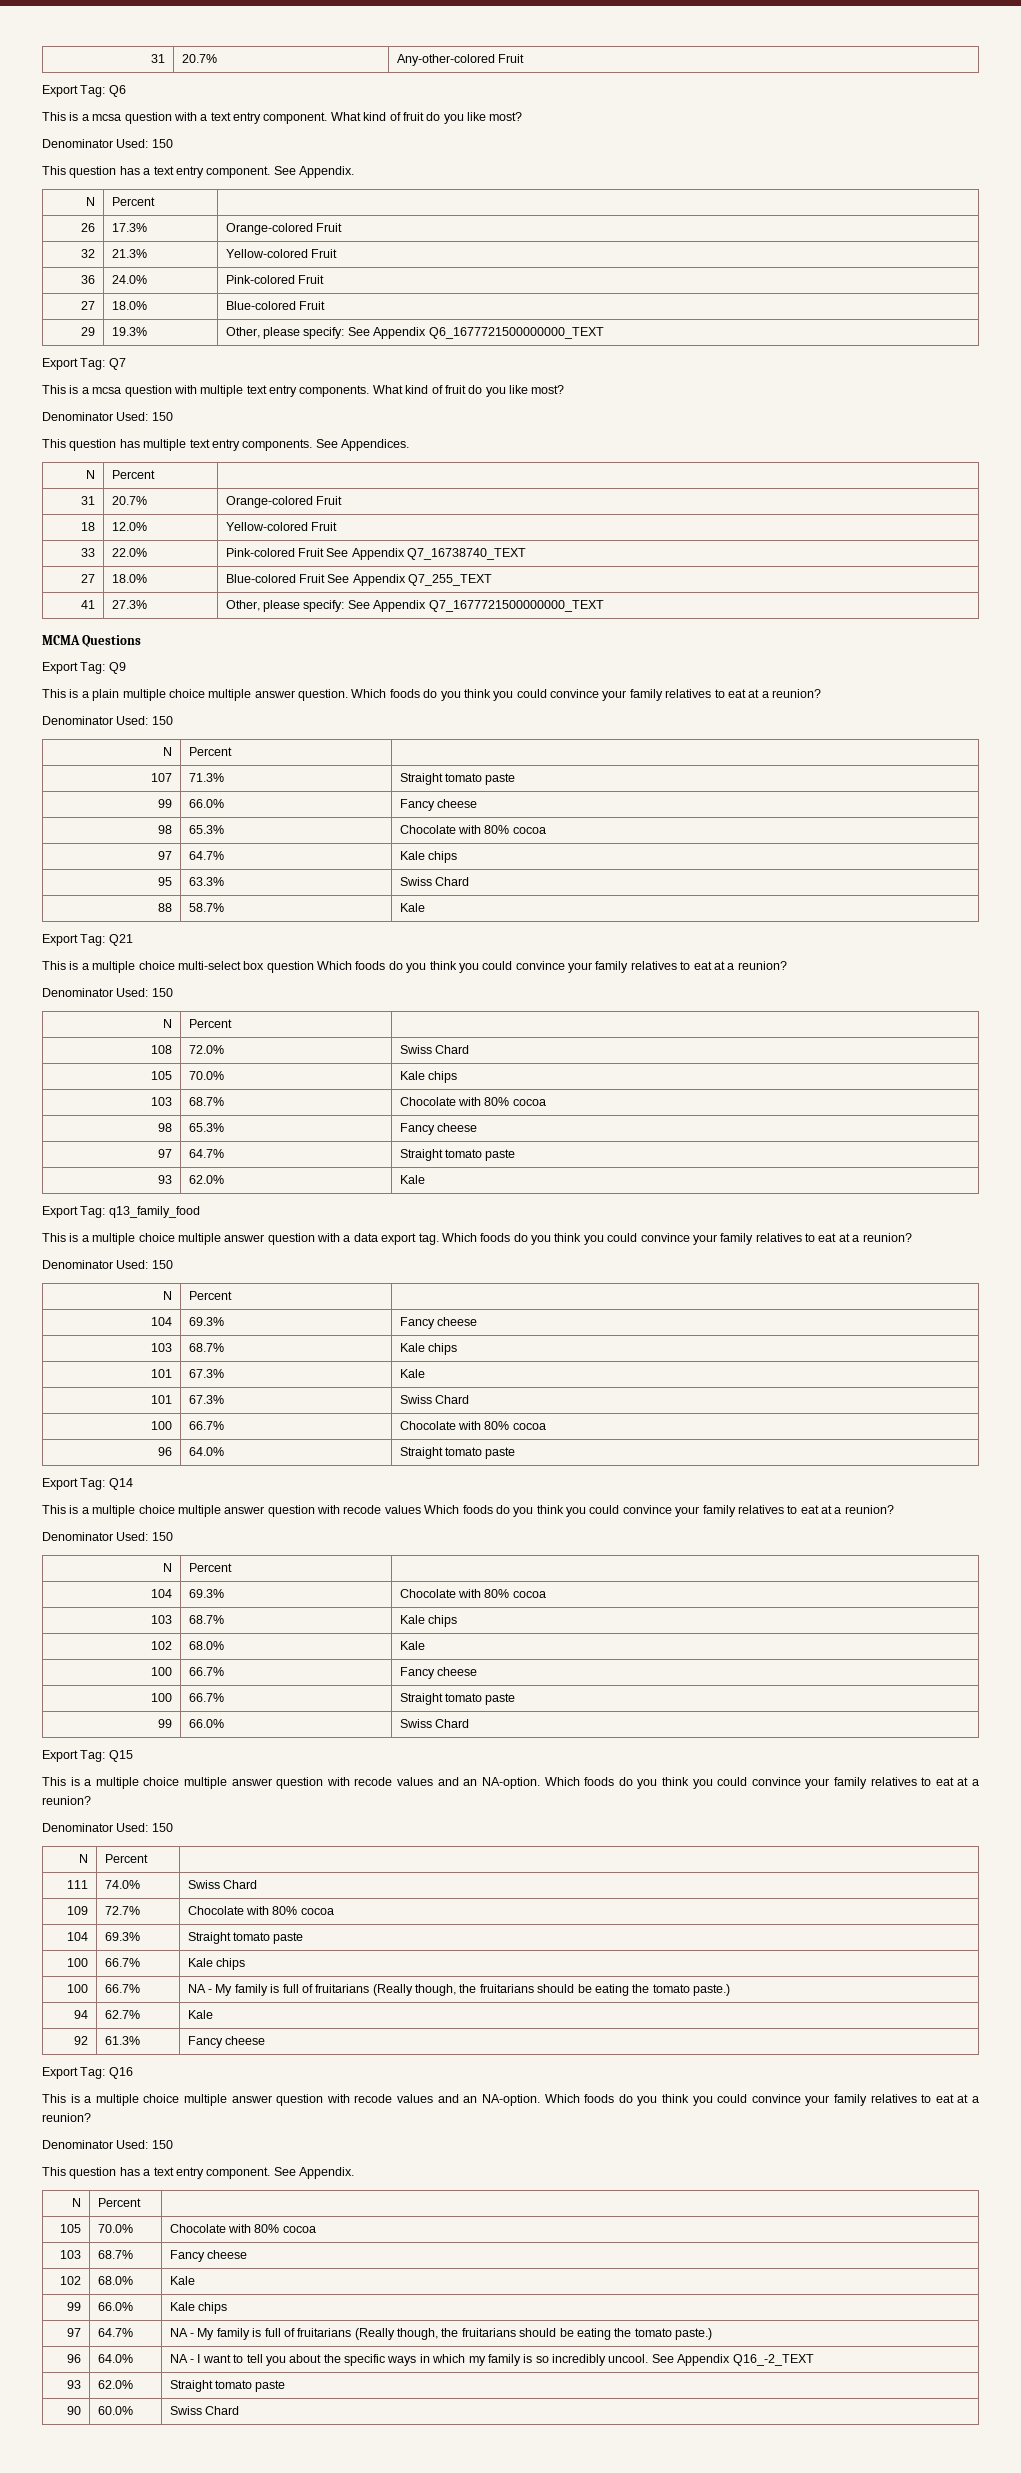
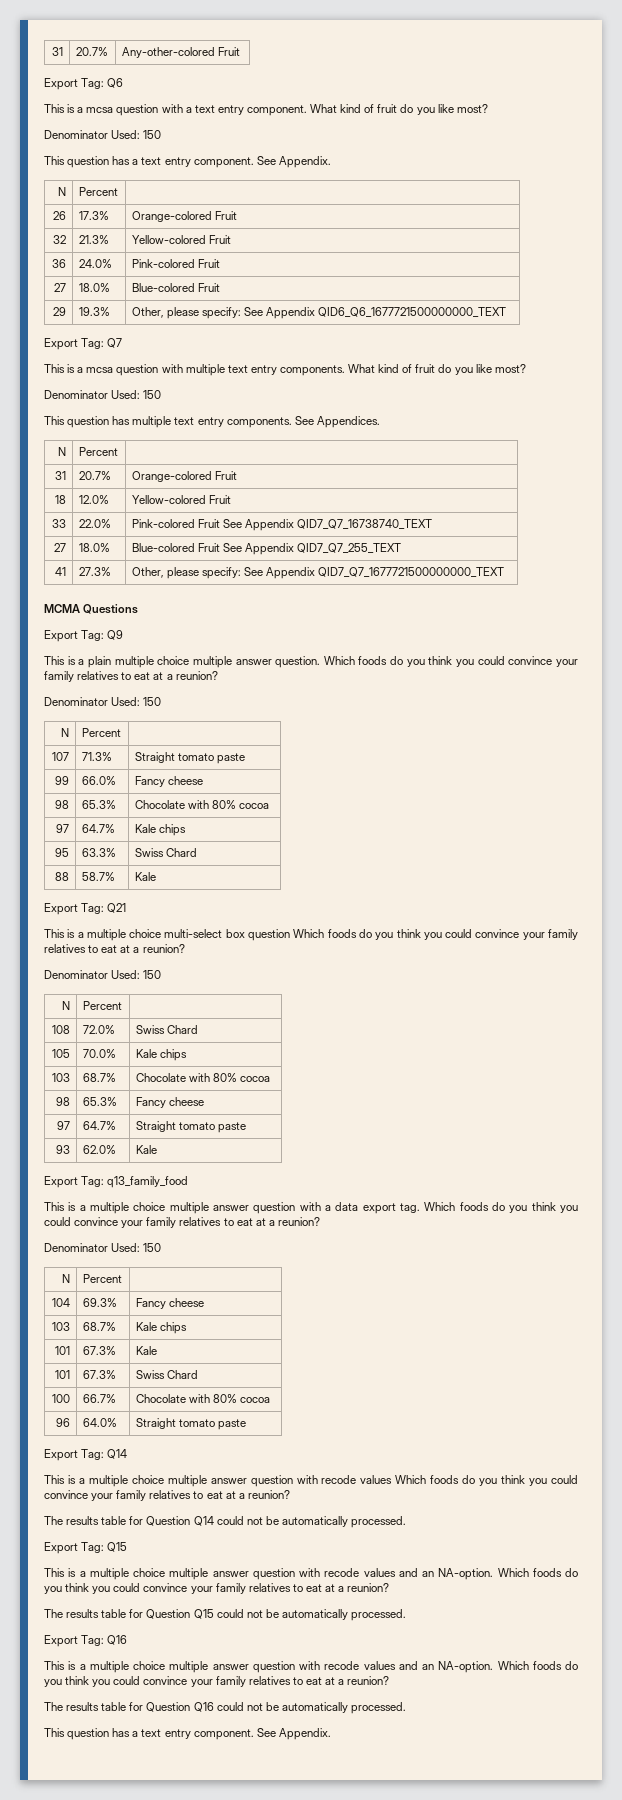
[428,327,604,339] Q6_1677721500000000_TEXT -> [318,307,507,317] QID6_Q6_1677721500000000_TEXT
[407,548,527,560] Q7_16738740_TEXT -> [297,519,433,529] QID7_Q7_16738740_TEXT
[408,574,493,586] Q7_255_TEXT -> [297,543,402,553] QID7_Q7_255_TEXT
[428,600,604,612] Q7_1677721500000000_TEXT -> [318,567,505,577] QID7_Q7_1677721500000000_TEXT
[42,1532,173,1541] [163,1563,173,1572] [188,1563,232,1572] [151,1589,173,1598] [188,1589,224,1598] [399,1589,546,1598] [151,1615,173,1624] [188,1615,224,1624] [399,1615,458,1627] [151,1641,173,1650] [188,1641,224,1650] [399,1641,425,1650] [151,1667,173,1676] [188,1667,224,1676] [399,1667,478,1679] [151,1693,173,1702] [188,1693,224,1702] [399,1693,516,1705] [158,1719,173,1728] [188,1719,224,1728] [399,1719,470,1728] Denominator Used: 150 // N | Percent | // 104 | 69.3% | Chocolate with 80% cocoa // 103 | 68.7% | Kale chips // 102 | 68.0% | Kale // 100 | 66.7% | Fancy cheese // 100 | 66.7% | Straight tomato paste // 99 | 66.0% | Swiss Chard -> [44,1516,407,1528] The results table for Question Q14 could not be automatically processed.
[42,1823,173,1832] [79,1854,89,1863] [104,1854,148,1863] [67,1880,89,1889] [104,1880,140,1889] [187,1880,258,1889] [67,1906,89,1915] [104,1906,140,1915] [187,1906,334,1915] [67,1932,89,1941] [104,1932,140,1941] [187,1932,304,1944] [67,1958,89,1967] [104,1958,140,1967] [187,1958,246,1970] [67,1984,89,1993] [104,1984,140,1993] [187,1984,731,1996] [74,2010,89,2019] [104,2010,140,2019] [187,2010,213,2019] [74,2036,89,2045] [104,2036,140,2045] [187,2036,266,2048] Denominator Used: 150 // N | Percent | // 111 | 74.0% | Swiss Chard // 109 | 72.7% | Chocolate with 80% cocoa // 104 | 69.3% | Straight tomato paste // 100 | 66.7% | Kale chips // 100 | 66.7% | NA - My family is full of fruitarians (Really though, the fruitarians should be eating the tomato paste.) // 94 | 62.7% | Kale // 92 | 61.3% | Fancy cheese -> [44,1609,407,1621] The results table for Question Q15 could not be automatically processed.
[42,2140,173,2149] [42,2167,354,2179] [72,2198,82,2207] [97,2198,141,2207] [60,2224,82,2233] [97,2224,133,2233] [169,2224,316,2233] [60,2250,82,2259] [97,2250,133,2259] [169,2250,248,2262] [60,2276,82,2285] [97,2276,133,2285] [169,2276,195,2285] [67,2302,82,2311] [97,2302,133,2311] [169,2302,228,2314] [67,2328,82,2337] [97,2328,133,2337] [169,2328,713,2340] [67,2354,82,2363] [97,2354,133,2363] [169,2354,814,2366] [67,2380,82,2389] [97,2380,133,2389] [169,2380,286,2392] [67,2406,82,2415] [97,2406,133,2415] [169,2406,240,2415] Denominator Used: 150 // This question has a text entry component. See Appendix. // N | Percent | // 105 | 70.0% | Chocolate with 80% cocoa // 103 | 68.7% | Fancy cheese // 102 | 68.0% | Kale // 99 | 66.0% | Kale chips // 97 | 64.7% | NA - My family is full of fruitarians (Really though, the fruitarians should be eating the tomato paste.) // 96 | 64.0% | NA - I want to tell you about the specific ways in which my family is so incredibly uncool. See Appendix Q16_-2_TEXT // 93 | 62.0% | Straight tomato paste // 90 | 60.0% | Swiss Chard -> [44,1702,407,1714] [44,1728,331,1740] The results table for Question Q16 could not be automatically processed. // This question has a text entry component. See Appendix.

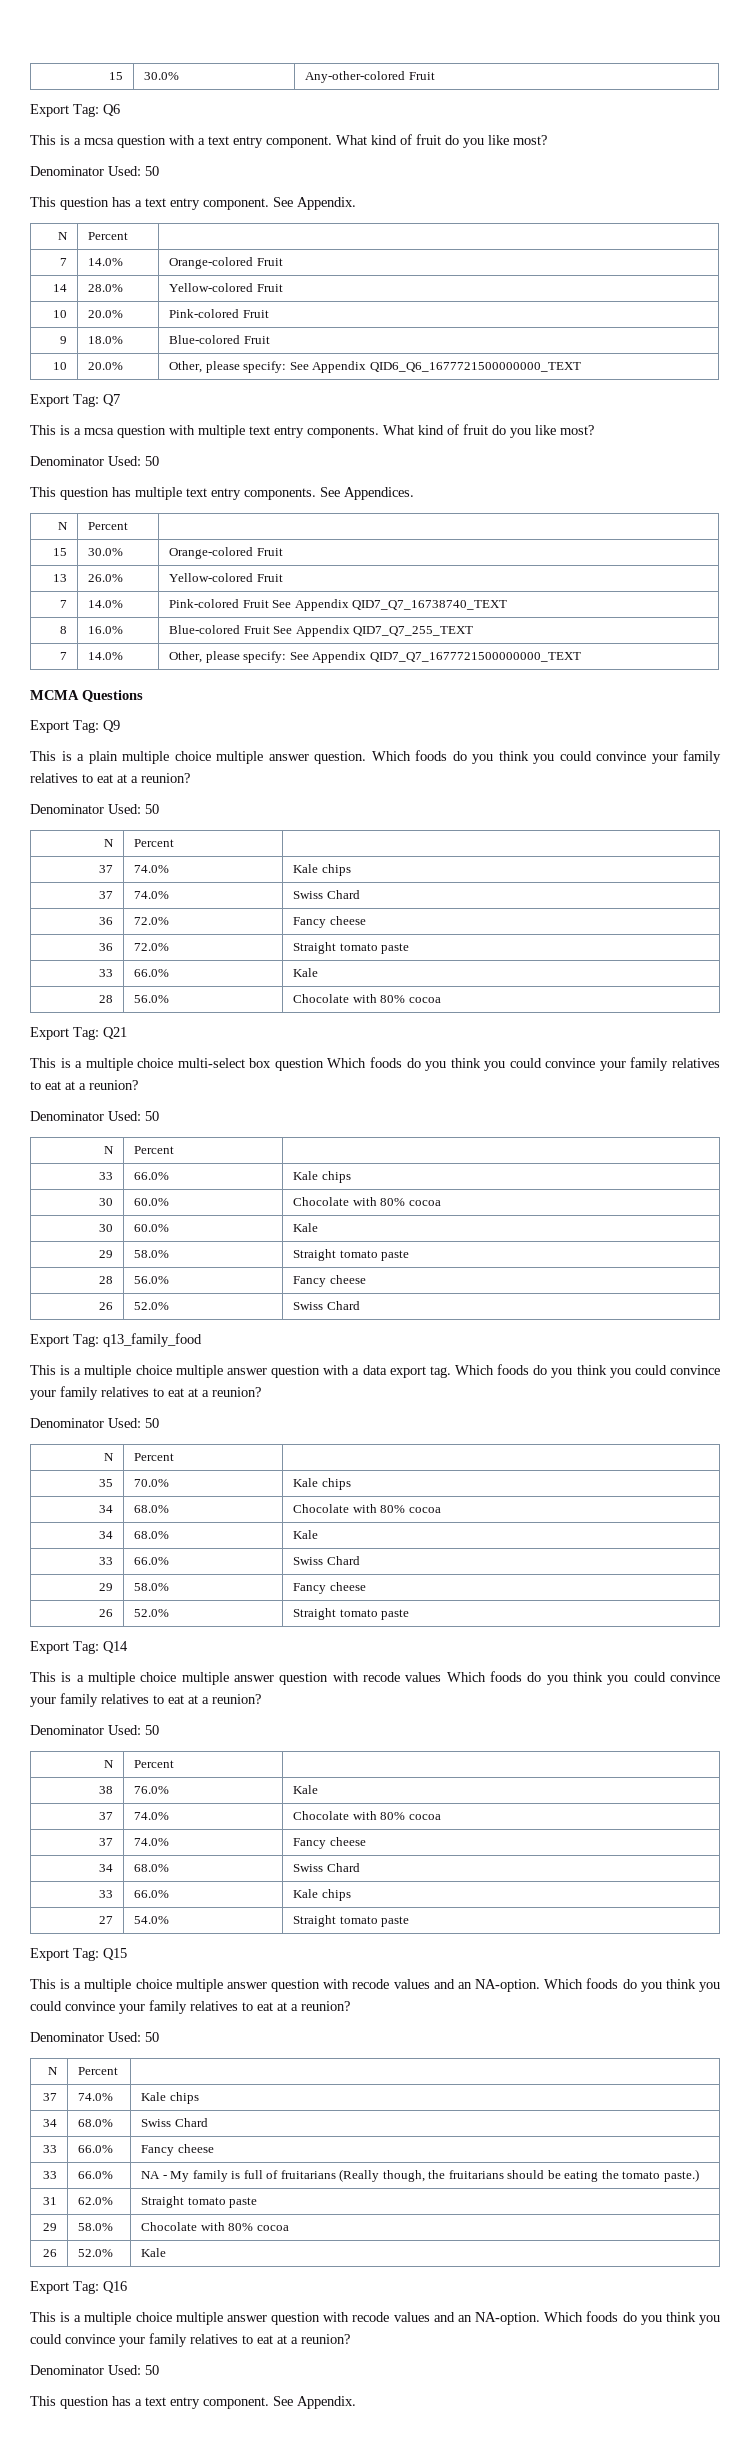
[52,47,64,56] [75,47,108,56] 31 | 20.7% -> [108,72,123,80] [144,72,180,80] 15 | 30.0%
[143,130,162,139] 150 -> [145,166,159,176] 50
[53,211,67,220] [78,211,109,220] [131,211,237,222] [53,235,67,244] [78,235,109,244] [131,235,231,244] [52,259,67,268] [78,259,112,268] 26 | 17.3% | Orange-colored Fruit // 32 | 21.3% | Yellow-colored Fruit // 36 | 24.0% -> [59,258,67,266] [88,258,124,266] [169,257,283,269] [52,284,67,292] [88,284,124,292] [169,283,283,292] [52,310,67,318] [88,310,124,318] 7 | 14.0% | Orange-colored Fruit // 14 | 28.0% | Yellow-colored Fruit // 10 | 20.0%
[54,283,67,292] 27 -> [59,336,67,344] 9
[53,307,67,316] [78,307,110,316] 29 | 19.3% -> [52,362,67,370] [88,362,124,370] 10 | 20.0%
[143,390,162,399] 150 -> [145,456,159,466] 50
[55,471,67,480] [78,471,111,480] [131,471,237,482] [55,495,67,504] [78,495,109,504] [131,495,231,504] [52,519,67,528] [78,519,111,528] 31 | 20.7% | Orange-colored Fruit // 18 | 12.0% | Yellow-colored Fruit // 33 | 22.0% -> [52,548,67,556] [88,548,124,556] [169,547,283,559] [52,574,67,582] [88,574,124,582] [169,573,283,582] [59,600,67,608] [88,600,124,608] 15 | 30.0% | Orange-colored Fruit // 13 | 26.0% | Yellow-colored Fruit // 7 | 14.0%
[54,543,67,552] [78,543,110,552] 27 | 18.0% -> [59,626,67,634] [88,626,124,634] 8 | 16.0%
[55,567,67,576] [78,567,111,576] 41 | 27.3% -> [59,652,67,660] [88,652,124,660] 7 | 14.0%
[143,697,162,706] [61,728,70,737] [81,728,121,737] [52,752,70,761] [81,752,112,761] [134,752,245,764] [55,776,70,785] [81,776,116,785] [134,776,203,787] [55,800,70,809] [81,800,116,809] [134,800,270,809] [56,824,70,833] [81,824,115,833] [134,824,186,836] [55,848,70,857] [81,848,116,857] [134,848,197,857] [55,872,70,881] [81,872,115,881] [134,872,156,881] 150 // N | Percent | // 107 | 71.3% | Straight tomato paste // 99 | 66.0% | Fancy cheese // 98 | 65.3% | Chocolate with 80% cocoa // 97 | 64.7% | Kale chips // 95 | 63.3% | Swiss Chard // 88 | 58.7% | Kale -> [145,804,159,814] [103,839,114,847] [134,839,175,847] [98,865,113,873] [134,865,170,873] [293,864,351,876] [98,891,113,899] [134,891,170,899] [293,890,360,899] [98,917,113,925] [134,917,170,925] [293,916,366,928] [98,943,113,951] [134,943,170,951] [293,942,410,954] [98,969,113,977] [134,969,170,977] [293,968,319,977] [98,995,113,1003] [134,995,170,1003] [293,994,441,1003] 50 // N | Percent | // 37 | 74.0% | Kale chips // 37 | 74.0% | Swiss Chard // 36 | 72.0% | Fancy cheese // 36 | 72.0% | Straight tomato paste // 33 | 66.0% | Kale // 28 | 56.0% | Chocolate with 80% cocoa
[143,970,162,979] [62,1001,71,1010] [82,1001,122,1010] [52,1025,71,1034] [82,1025,115,1034] [135,1025,198,1034] [52,1049,71,1058] [82,1049,116,1058] [135,1049,187,1061] [52,1073,71,1082] [82,1073,116,1082] [135,1073,271,1082] [56,1097,71,1106] [82,1097,117,1106] [135,1097,204,1108] [57,1121,71,1130] [82,1121,116,1130] [135,1121,246,1133] [56,1145,71,1154] [82,1145,116,1154] [135,1145,157,1154] 150 // N | Percent | // 108 | 72.0% | Swiss Chard // 105 | 70.0% | Kale chips // 103 | 68.7% | Chocolate with 80% cocoa // 98 | 65.3% | Fancy cheese // 97 | 64.7% | Straight tomato paste // 93 | 62.0% | Kale -> [145,1111,159,1121] [103,1146,114,1154] [134,1146,175,1154] [98,1172,113,1180] [134,1172,170,1180] [293,1171,351,1183] [98,1198,113,1206] [134,1198,170,1206] [293,1197,441,1206] [98,1224,113,1232] [134,1224,170,1232] [293,1223,319,1232] [98,1250,113,1258] [134,1250,170,1258] [293,1249,410,1261] [98,1276,113,1284] [134,1276,170,1284] [293,1275,366,1287] [98,1302,113,1310] [134,1302,170,1310] [293,1301,360,1310] 50 // N | Percent | // 33 | 66.0% | Kale chips // 30 | 60.0% | Chocolate with 80% cocoa // 30 | 60.0% | Kale // 29 | 58.0% | Straight tomato paste // 28 | 56.0% | Fancy cheese // 26 | 52.0% | Swiss Chard
[143,1243,162,1252] [62,1274,71,1283] [82,1274,122,1283] [52,1298,71,1307] [82,1298,117,1307] [135,1298,204,1309] [52,1322,71,1331] [82,1322,116,1331] [135,1322,187,1334] [55,1346,71,1355] [82,1346,116,1355] [135,1346,157,1355] [55,1370,71,1379] [82,1370,116,1379] [135,1370,198,1379] [52,1394,71,1403] [82,1394,116,1403] [135,1394,271,1403] [56,1418,71,1427] [82,1418,117,1427] 150 // N | Percent | // 104 | 69.3% | Fancy cheese // 103 | 68.7% | Kale chips // 101 | 67.3% | Kale // 101 | 67.3% | Swiss Chard // 100 | 66.7% | Chocolate with 80% cocoa // 96 | 64.0% -> [145,1418,159,1428] [103,1453,114,1461] [134,1453,175,1461] [98,1479,113,1487] [134,1479,170,1487] [293,1478,351,1490] [98,1505,113,1513] [134,1505,170,1513] [293,1504,441,1513] [98,1531,113,1539] [134,1531,170,1539] [293,1530,319,1539] [98,1557,113,1565] [134,1557,170,1565] [293,1556,360,1565] [98,1583,113,1591] [134,1583,170,1591] [293,1582,366,1594] [98,1609,113,1617] [134,1609,170,1617] 50 // N | Percent | // 35 | 70.0% | Kale chips // 34 | 68.0% | Chocolate with 80% cocoa // 34 | 68.0% | Kale // 33 | 66.0% | Swiss Chard // 29 | 58.0% | Fancy cheese // 26 | 52.0%
[44,1516,407,1528] The results table for Question Q14 could not be automatically processed. -> [30,1725,159,1735] [103,1760,114,1768] [134,1760,175,1768] [98,1786,113,1794] [134,1786,170,1794] [293,1785,319,1794] [98,1812,113,1820] [134,1812,170,1820] [293,1811,441,1820] [98,1838,113,1846] [134,1838,170,1846] [293,1837,366,1849] [98,1864,113,1872] [134,1864,170,1872] [293,1863,360,1872] [98,1890,113,1898] [134,1890,170,1898] [293,1889,351,1901] [98,1916,113,1924] [134,1916,170,1924] [293,1915,410,1927] Denominator Used: 50 // N | Percent | // 38 | 76.0% | Kale // 37 | 74.0% | Chocolate with 80% cocoa // 37 | 74.0% | Fancy cheese // 34 | 68.0% | Swiss Chard // 33 | 66.0% | Kale chips // 27 | 54.0% | Straight tomato paste
[44,1609,407,1621] The results table for Question Q15 could not be automatically processed. -> [30,2032,159,2042] [47,2067,58,2075] [78,2067,119,2075] [42,2093,57,2101] [78,2093,114,2101] [141,2092,199,2104] [42,2119,57,2127] [78,2119,114,2127] [141,2118,208,2127] [42,2145,57,2153] [78,2145,114,2153] [141,2144,214,2156] [42,2171,57,2179] [78,2171,114,2179] [141,2169,699,2182] [42,2197,57,2205] [78,2197,114,2205] [141,2196,258,2208] [42,2223,57,2231] [78,2223,114,2231] [141,2222,289,2231] [42,2249,57,2257] [78,2249,114,2257] [141,2248,167,2257] Denominator Used: 50 // N | Percent | // 37 | 74.0% | Kale chips // 34 | 68.0% | Swiss Chard // 33 | 66.0% | Fancy cheese // 33 | 66.0% | NA - My family is full of fruitarians (Really though, the fruitarians should be eating the tomato paste.) // 31 | 62.0% | Straight tomato paste // 29 | 58.0% | Chocolate with 80% cocoa // 26 | 52.0% | Kale
[44,1702,407,1714] The results table for Question Q16 could not be automatically processed. -> [30,2365,159,2375] Denominator Used: 50

